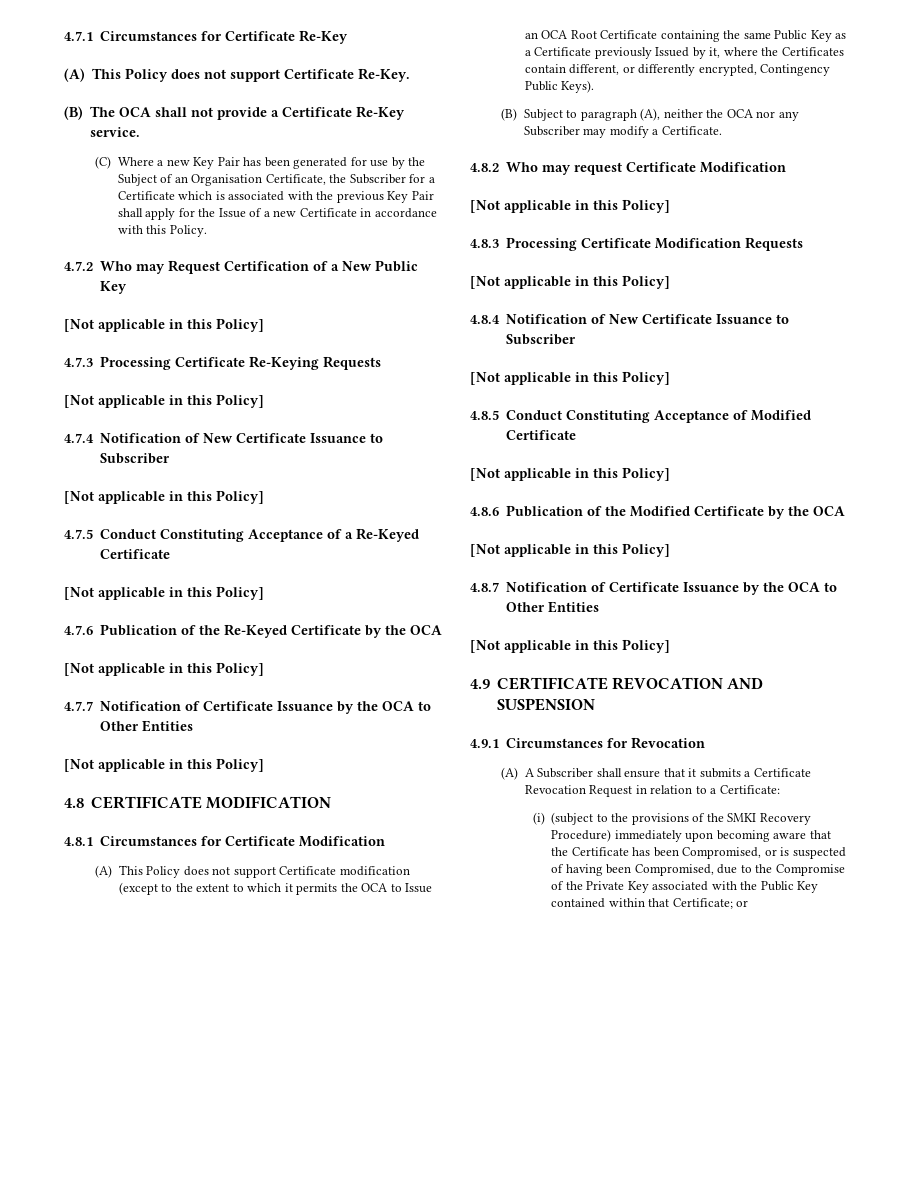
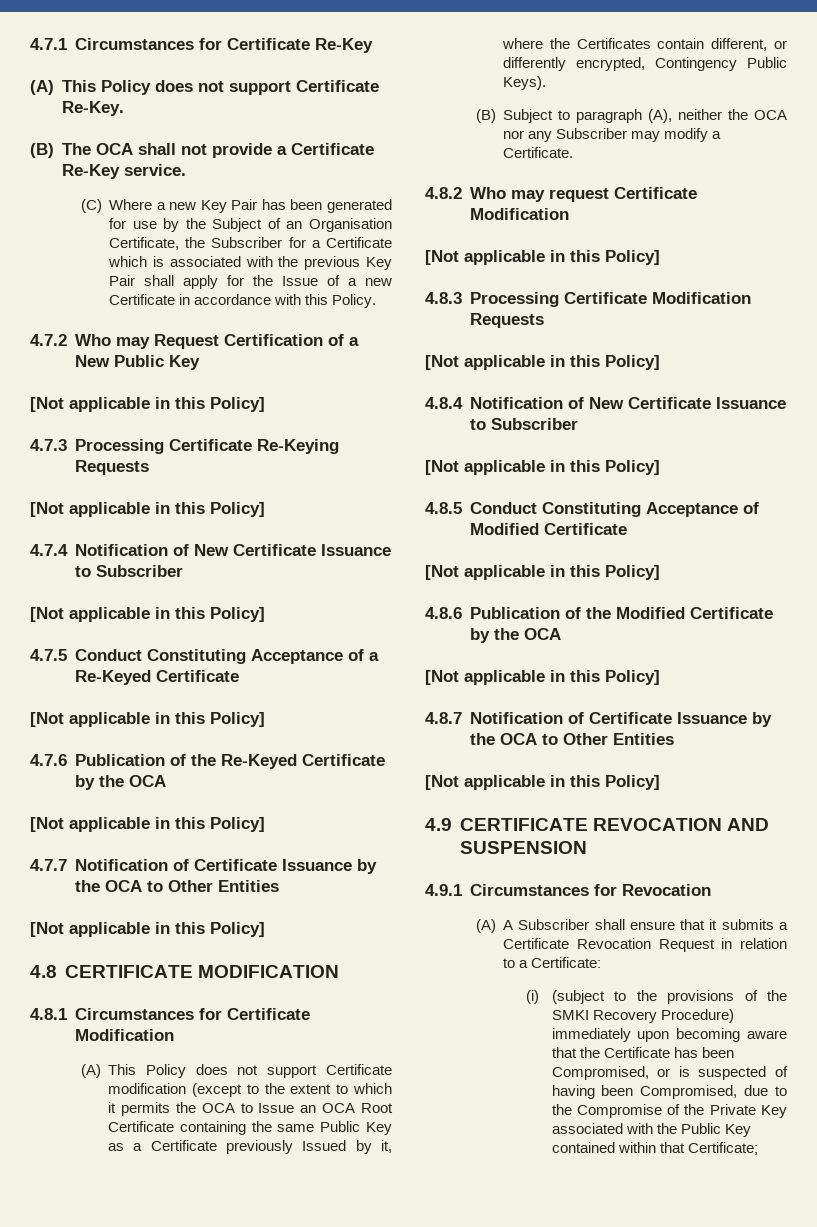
[736,900,749,907] or -> (758, 1148) none

